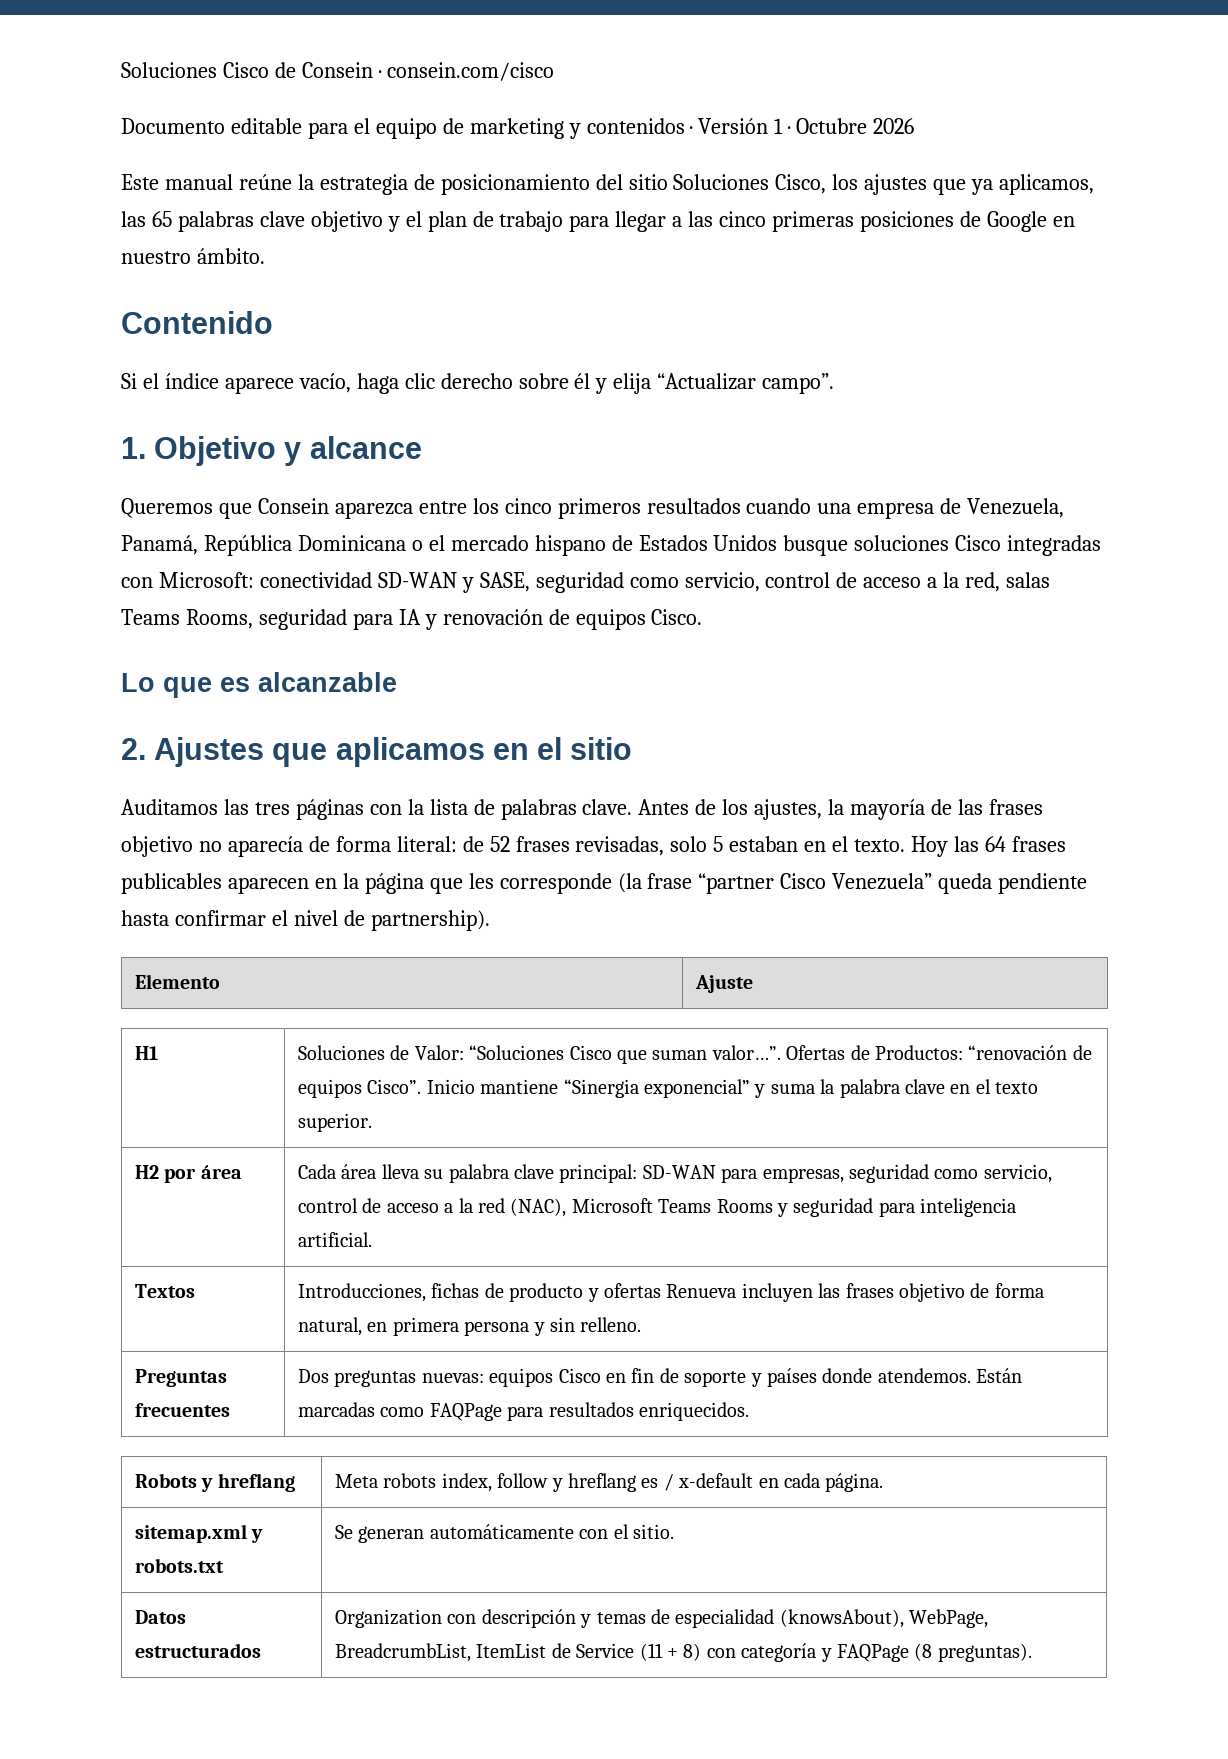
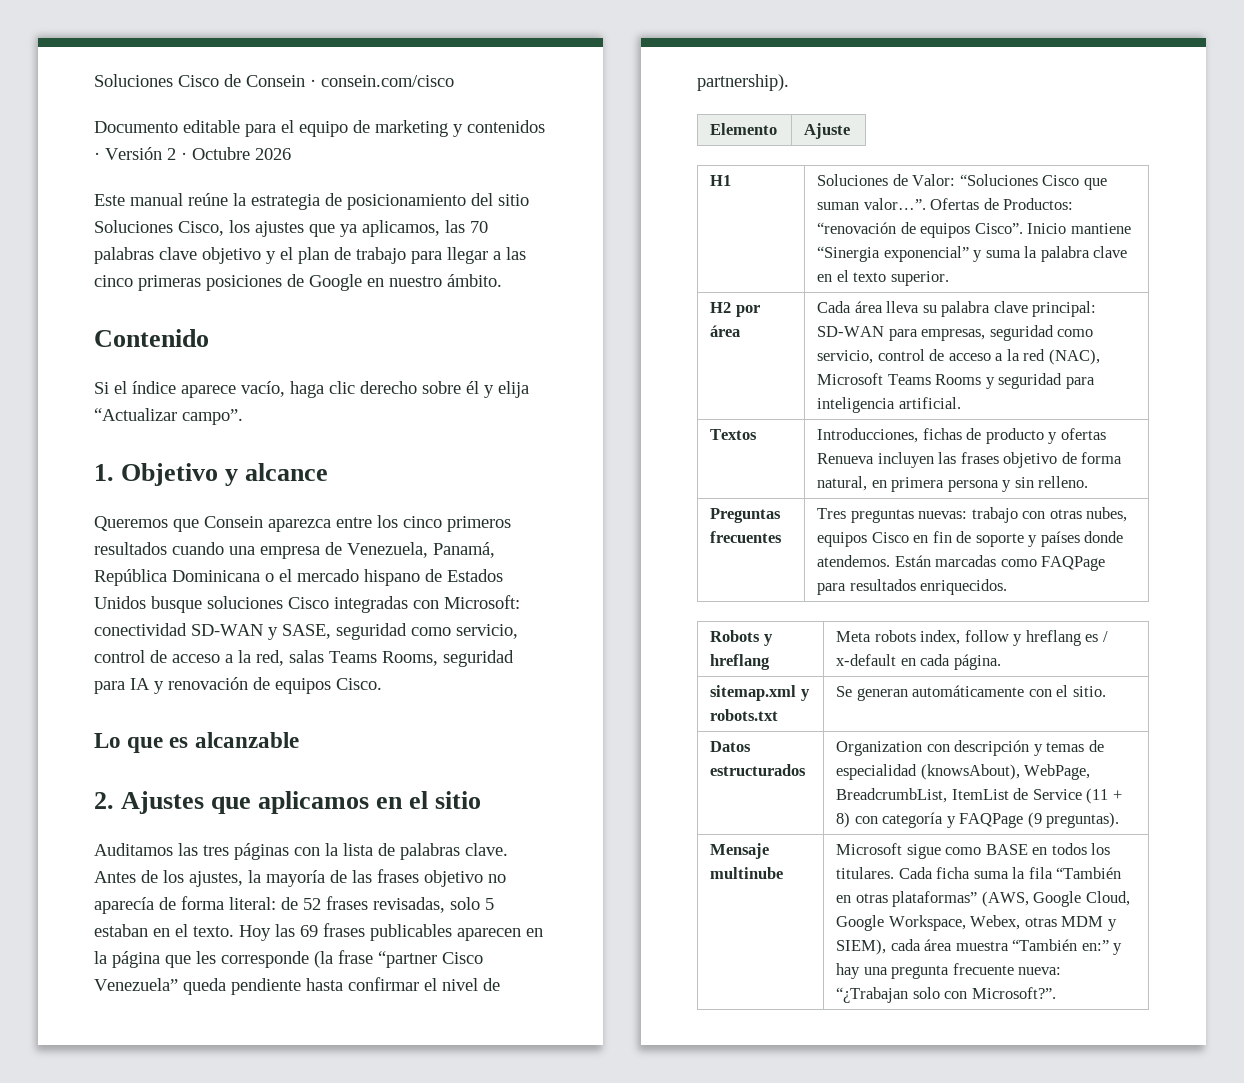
[774,118,784,134] 1 -> [167,148,176,160] 2
[151,211,172,227] 65 -> [470,221,488,233] 70
[984,836,1006,852] 64 -> [300,925,318,937] 69
[298,1369,330,1383] Dos -> [817,508,847,519] Tres
(484, 1378) none -> [971,507,1128,523] trabajo con otras nubes,
[914,1643,933,1661] (8 -> [1027,812,1042,828] (9
(1032, 1652) none -> [710,843,770,859] [710,867,784,879] [836,843,1111,859] [836,867,1122,879] [836,891,1130,907] [836,915,1117,931] [836,939,1123,955] [836,963,1062,979] [836,987,1056,1003] // Mensaje multinube | Microsoft sigue como BASE en todos los titulares. Cada ficha suma la fila “También en otras plataformas” (AWS, Google Cloud, Google Workspace, Webex, otras MDM y SIEM), cada área muestra “También en:” y hay una pregunta frecuente nueva: “¿Trabajan solo con Microsoft?”.

